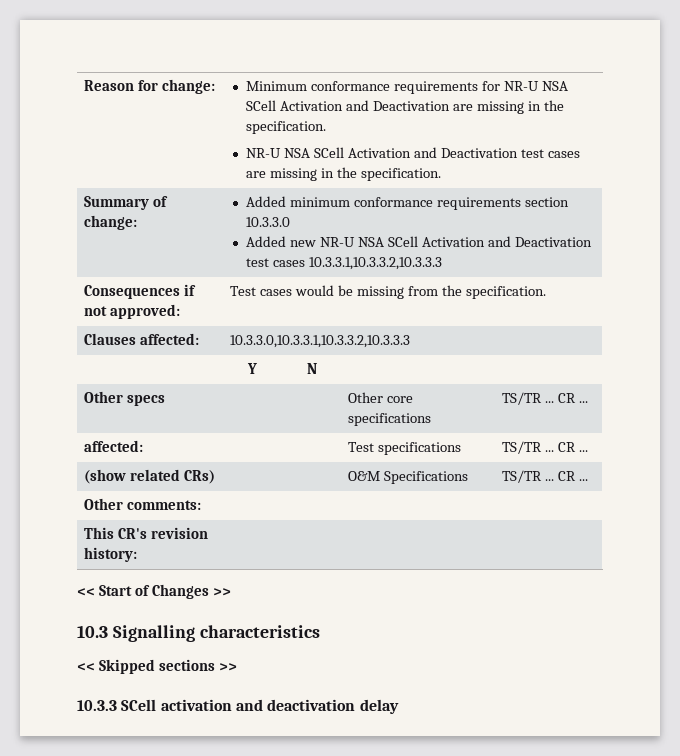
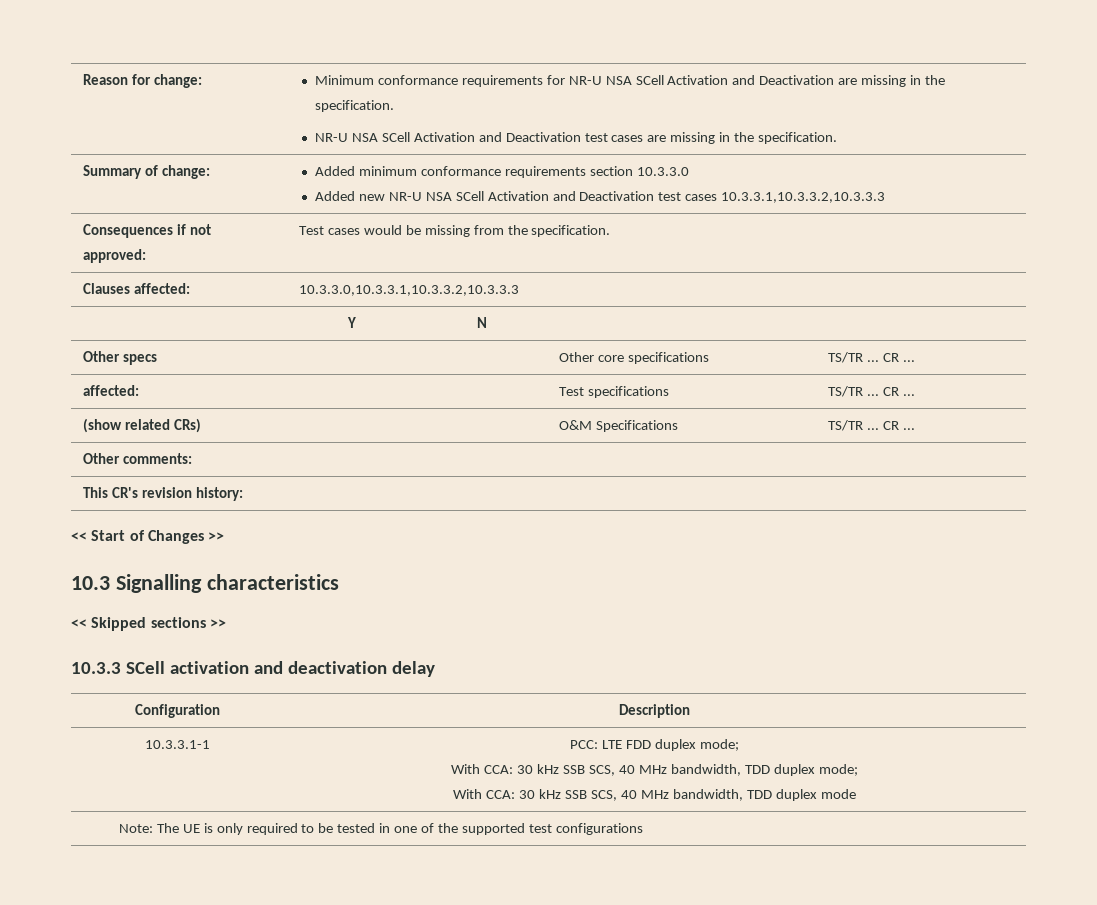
(399, 706) none -> [135,704,220,718] [618,704,690,718] [145,740,210,749] [570,739,739,751] [451,764,858,776] [453,789,856,801] [118,823,643,835] // Configuration | Description // 10.3.3.1-1 | PCC: LTE FDD duplex mode; // With CCA: 30 kHz SSB SCS, 40 MHz bandwidth, TDD duplex mode; // With CCA: 30 kHz SSB SCS, 40 MHz bandwidth, TDD duplex mode // Note: The UE is only required to be tested in one of the supported test configurations

